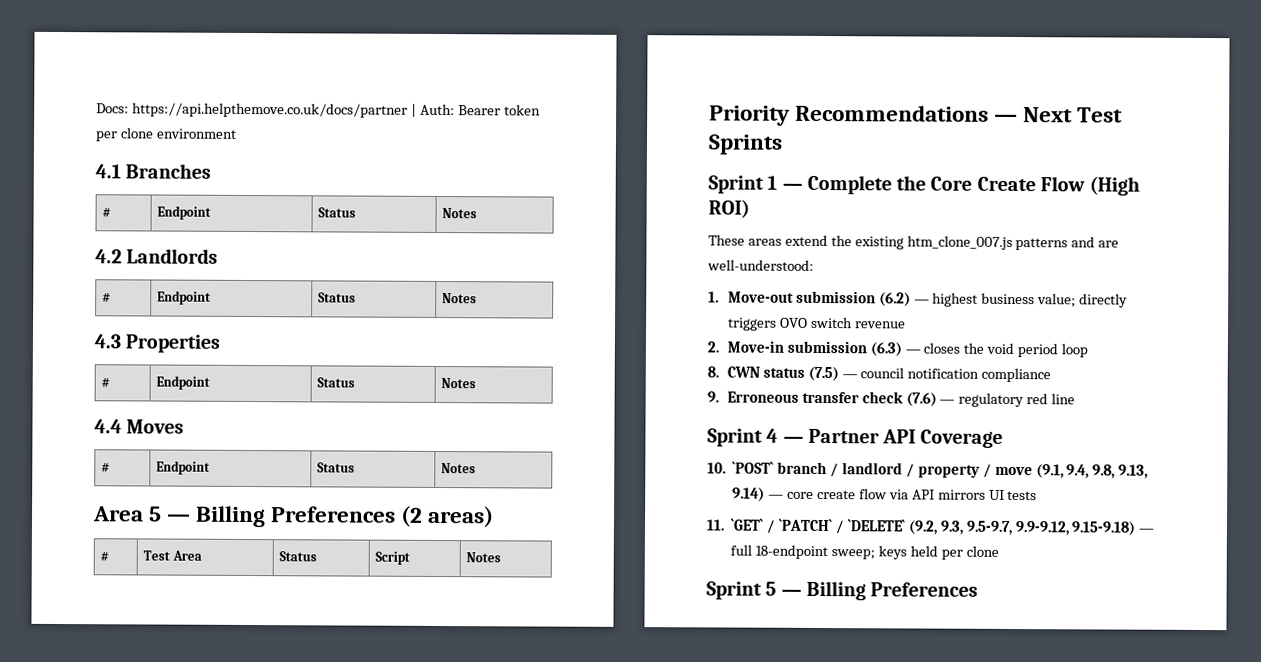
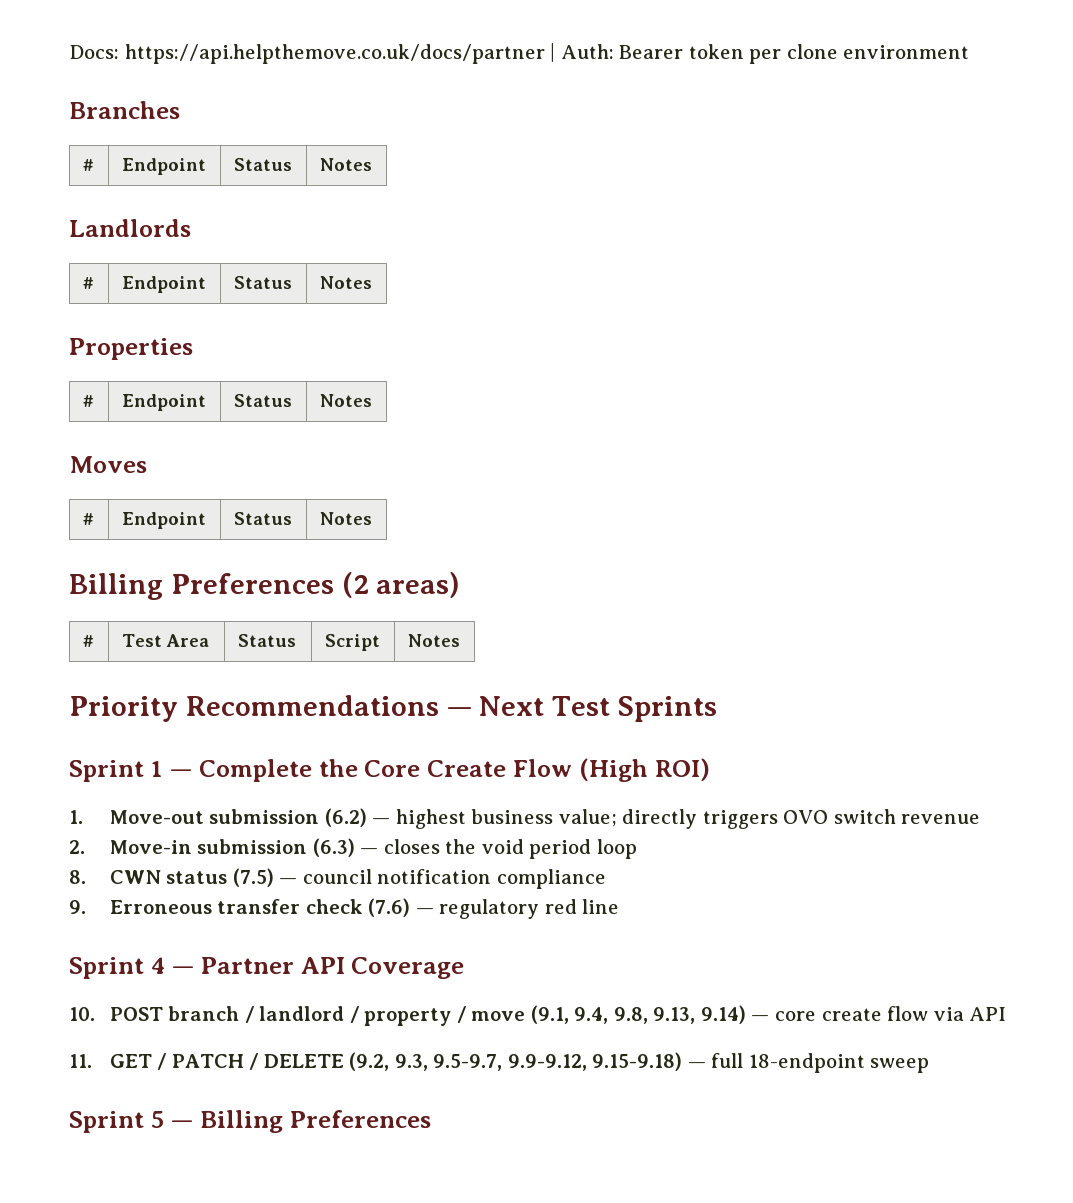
[95,164,121,179] 4.1 -> (970, 52) none
[95,249,122,264] 4.2 -> (372, 164) none
[94,334,121,349] 4.3 -> (372, 282) none
[94,419,122,434] 4.4 -> (372, 400) none
[92,506,192,522] Area 5 — -> (372, 518) none
[708,234,1120,251] [707,259,814,271] // These areas extend the existing htm_clone_007.js patterns and are well-understood: -> (710, 769) none
[732,461,775,474] `POST` -> [109,1007,163,1021] POST
[937,489,1038,501] [706,518,906,535] mirrors UI tests // 11. `GET` / `PATCH` / `DELETE` -> [69,1053,344,1070] // 11. GET / PATCH / DELETE
[831,545,999,560] sweep; keys held per clone -> [870,1058,930,1073] sweep

